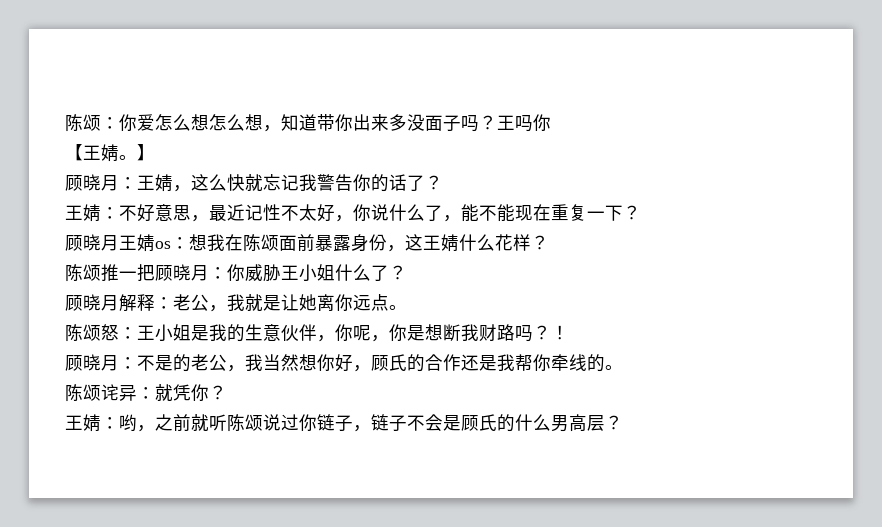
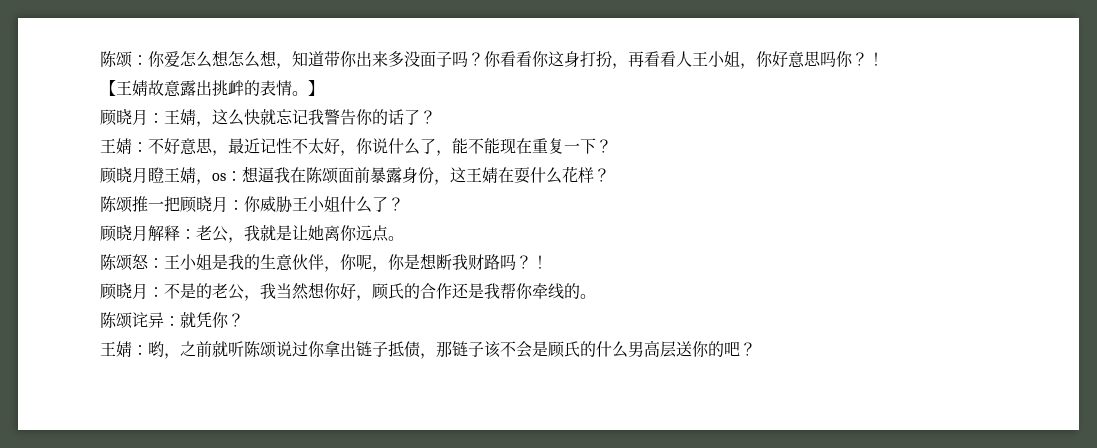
[497,115,515,130] 王 -> [484,50,821,69] 你看看你这身打扮，再看看人王小姐，你好意思
(551, 122) none -> [852,52,884,66] ？！
(119, 153) none -> [148,80,292,97] 故意露出挑衅的表情
[119,234,155,252] 王婧 -> [148,167,212,185] 瞪王婧，
(207, 242) none -> [258,167,274,183] 逼
(459, 243) none -> [498,167,530,184] 在耍
[317,414,407,432] 链子，链子 -> [324,341,501,359] 拿出链子抵债，那链子该
(605, 423) none -> [676,341,740,357] 送你的吧

